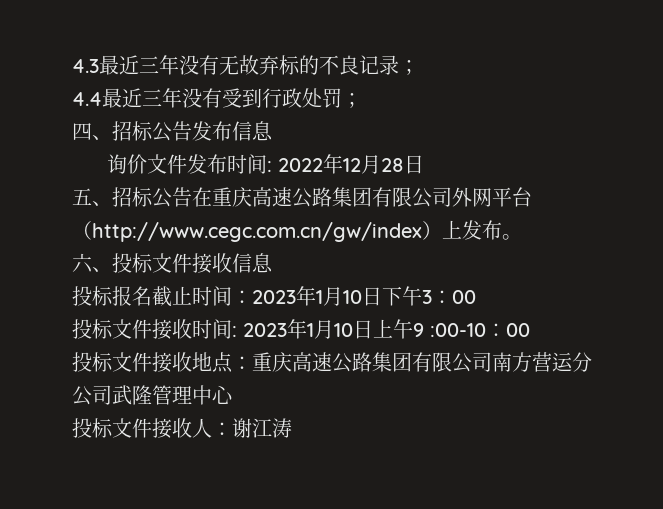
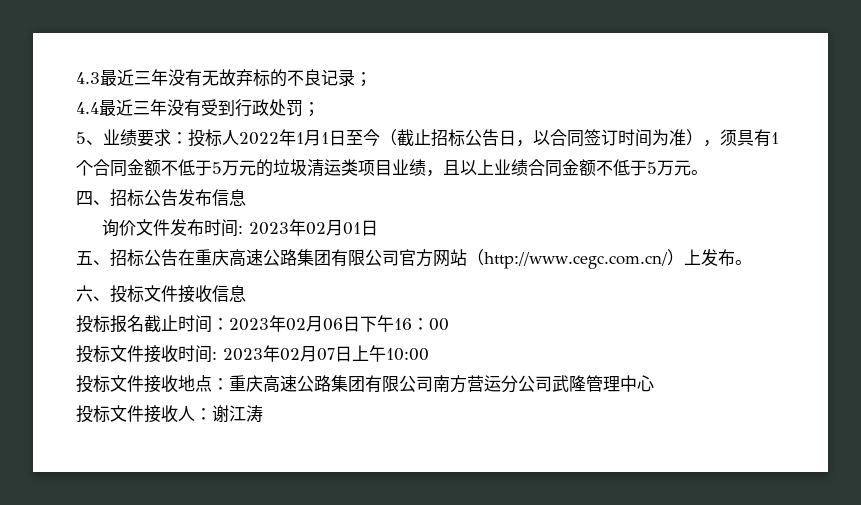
(362, 100) none -> [76,129,779,147] [76,159,708,177] // 5、业绩要求：投标人2022年1月1日至今（截止招标公告日，以合同签订时间为准），须具有1个合同金额不低于5万元的垃圾清运类项目业绩，且以上业绩合同金额不低于5万元。
[277,154,404,174] 2022年12月28 -> [249,219,362,236] 2023年02月01
[452,187,532,207] [72,221,422,242] 外网平台（http://www.cegc.com.cn/gw/index -> [399,249,668,269] 官方网站（http://www.cegc.com.cn/
[316,286,432,306] 1月10日下午3 -> [286,315,412,332] 02月06日下午16
[307,319,530,339] 1月10日上午9 :00-10：00 -> [280,345,429,362] 02月07日上午10:00

